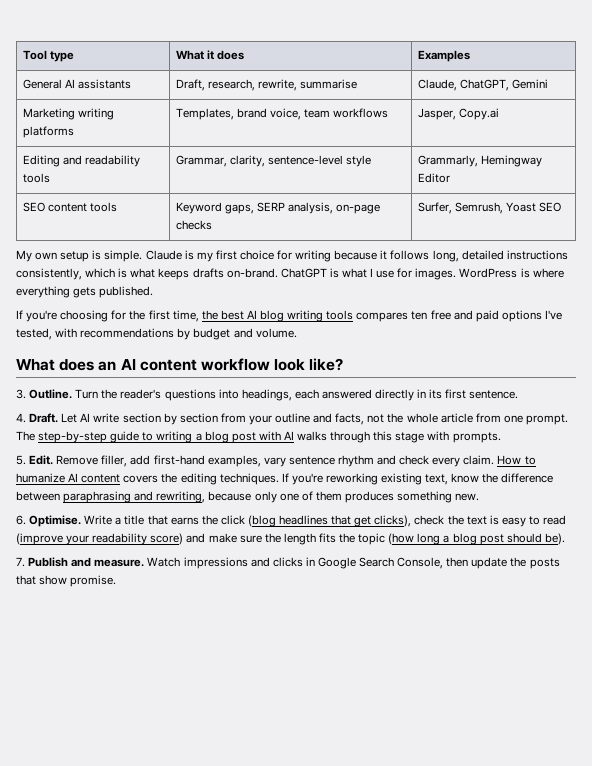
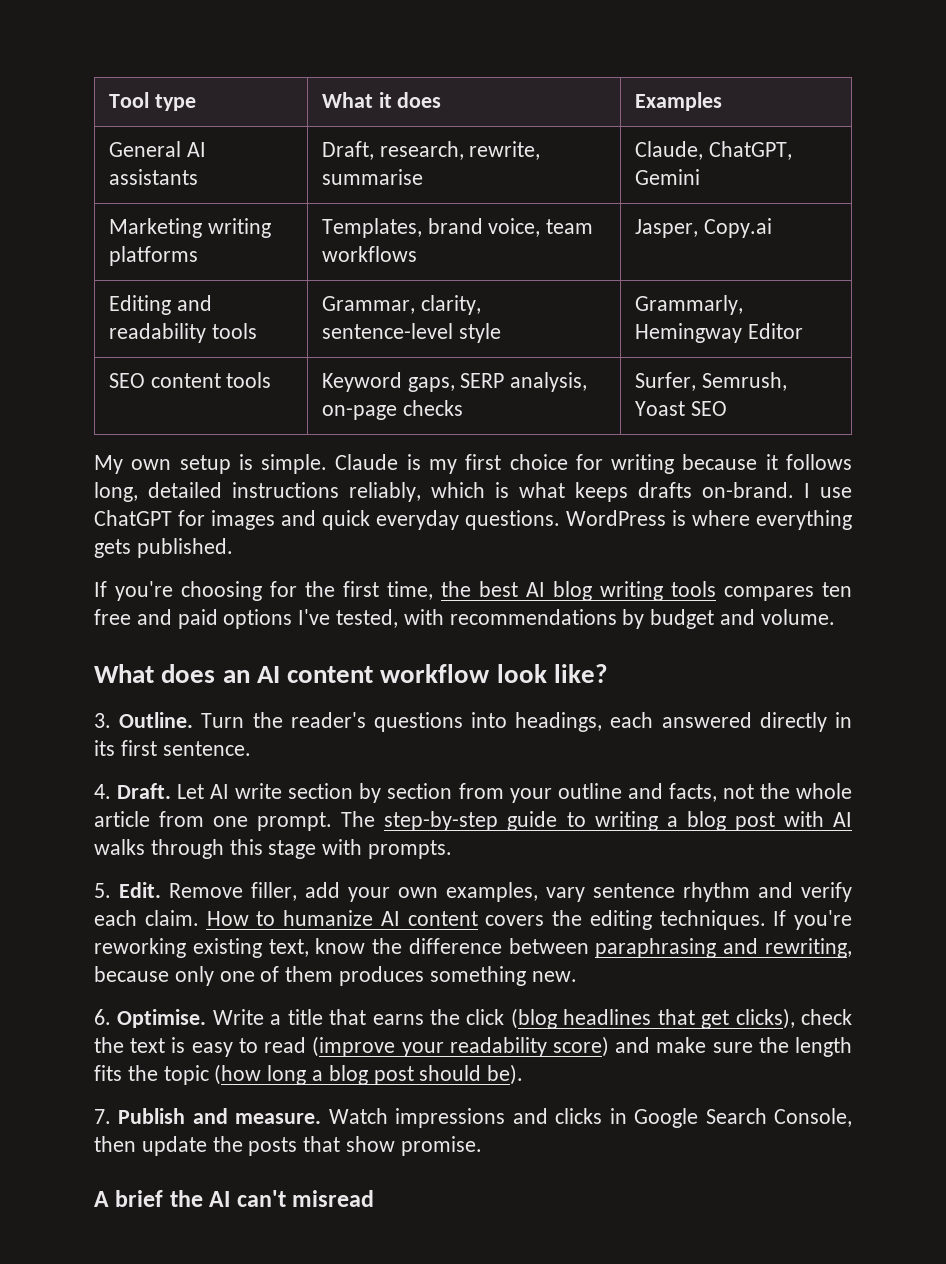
[16,268,82,280] consistently, -> [349,482,421,502] reliably,
[280,268,457,280] ChatGPT is what I use for images. -> [804,483,852,498] [94,510,560,530] I use ChatGPT for images and quick everyday questions.
[153,455,205,465] first-hand -> [348,887,438,902] your own
[399,455,461,467] check every -> [801,882,852,902] [94,910,137,926] verify each
(117, 581) none -> [94,1190,375,1207] // A brief the AI can't misread

